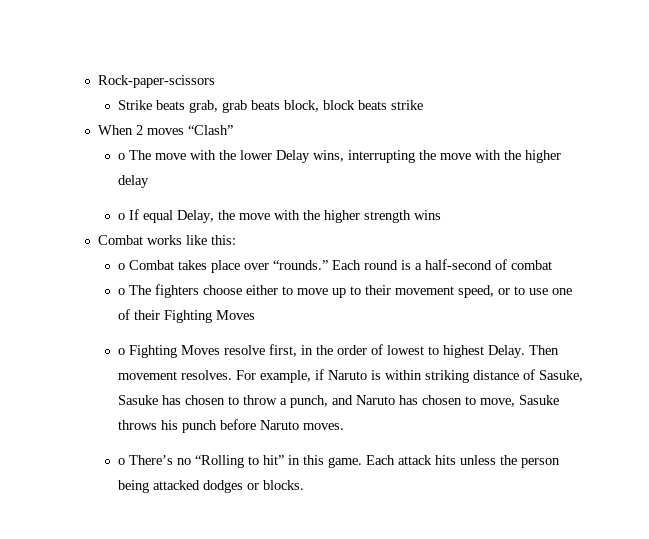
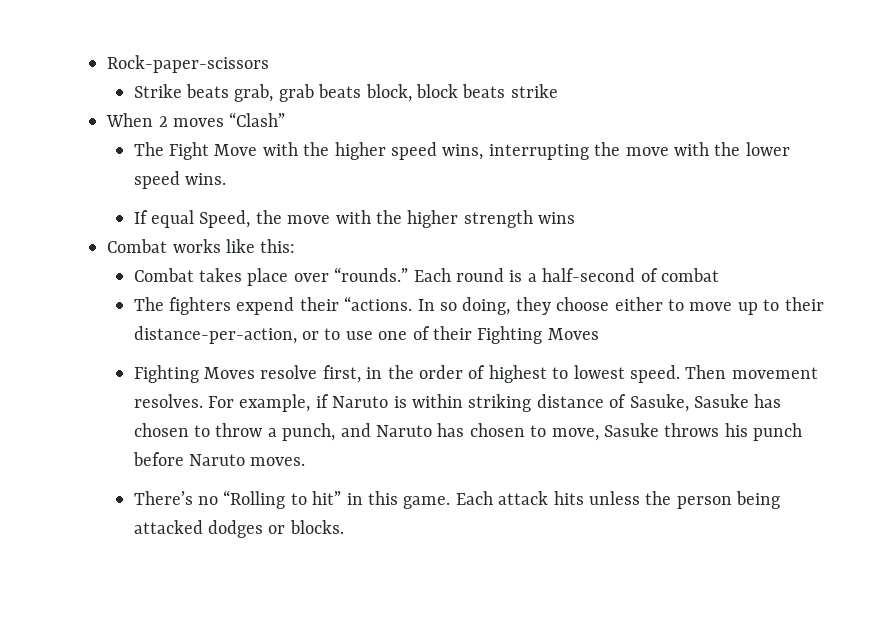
[117,150,310,163] o The move with the lower Delay -> [133,142,437,160] The Fight Move with the higher speed
[524,150,561,163] [117,175,149,188] [117,213,125,220] higher delay // o -> [745,142,790,156] [133,171,226,189] lower speed wins. //
[176,210,214,223] Delay, -> [199,210,251,228] Speed,
[117,263,125,270] o -> (296, 246) none
[117,288,125,295] o -> (719, 275) none
(199, 291) none -> [236,296,551,315] expend their “actions. In so doing, they
[394,285,494,298] movement speed, -> [133,326,297,344] distance-per-action,
[117,348,125,355] o -> (599, 334) none
[386,345,525,358] lowest to highest Delay. -> [488,365,680,383] highest to lowest speed.
[117,458,125,465] o -> (306, 461) none

